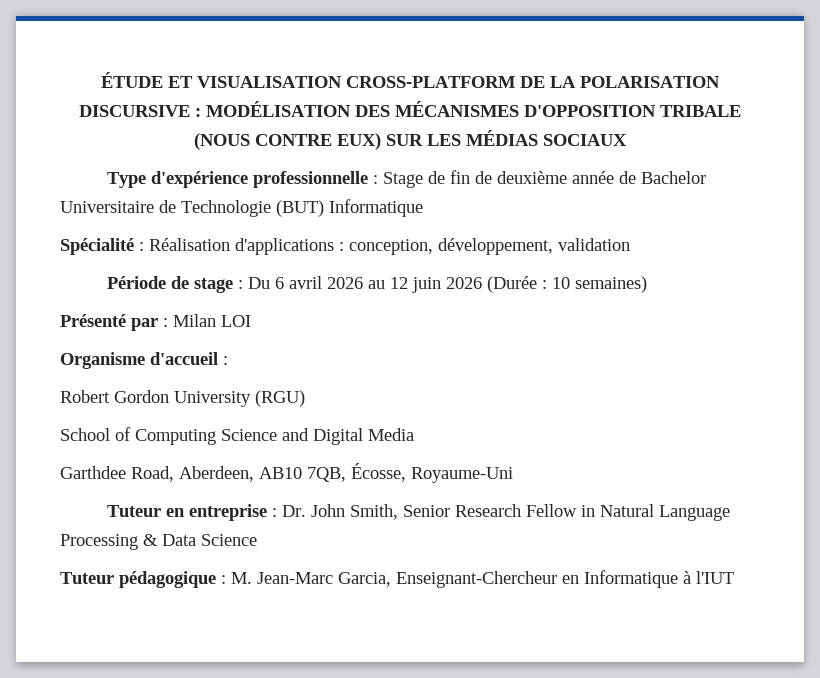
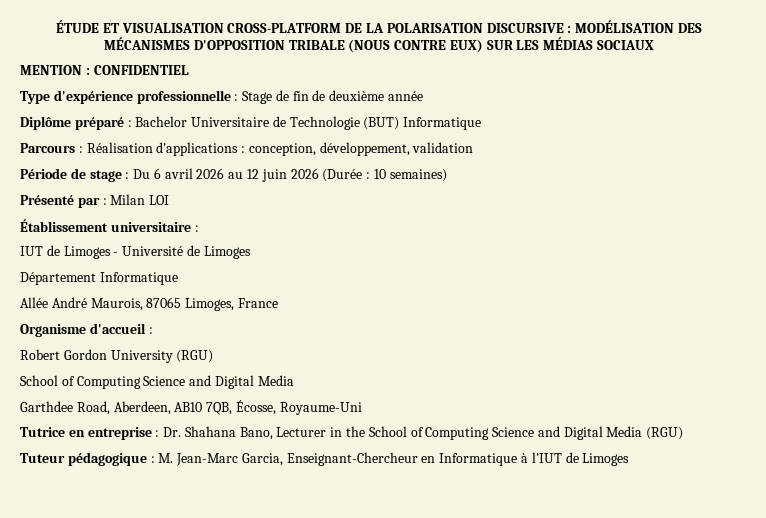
(627, 140) none -> [20,65,189,75] // MENTION : CONFIDENTIEL
[619,171,637,184] de -> [20,116,132,130] // Diplôme préparé :
[60,238,134,255] Spécialité -> [20,143,75,153] Parcours
(251, 321) none -> [20,219,199,232] [20,245,251,259] [20,272,178,285] [20,297,278,311] // Établissement universitaire : // IUT de Limoges - Université de Limoges // Département Informatique // Allée André Maurois, 87065 Limoges, France
[107,505,162,517] Tuteur -> [20,427,65,437] Tutrice
[311,504,731,521] [60,534,257,550] John Smith, Senior Research Fellow in Natural Language Processing & Data Science -> [184,426,684,440] Shahana Bano, Lecturer in the School of Computing Science and Digital Media (RGU)
(734, 577) none -> [565,452,630,466] de Limoges

